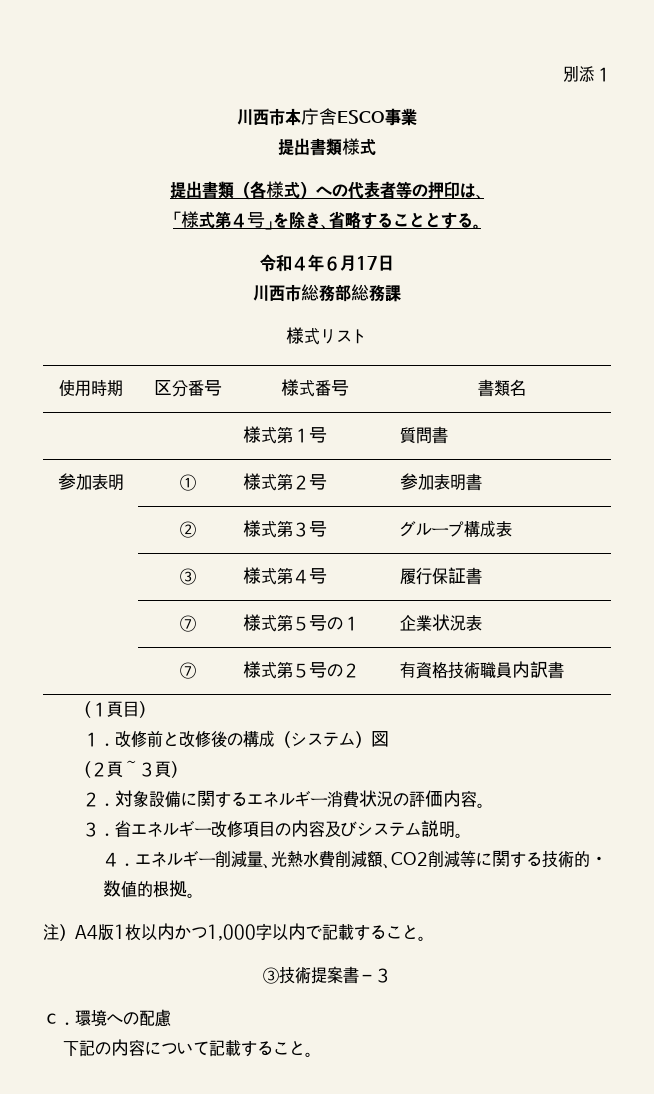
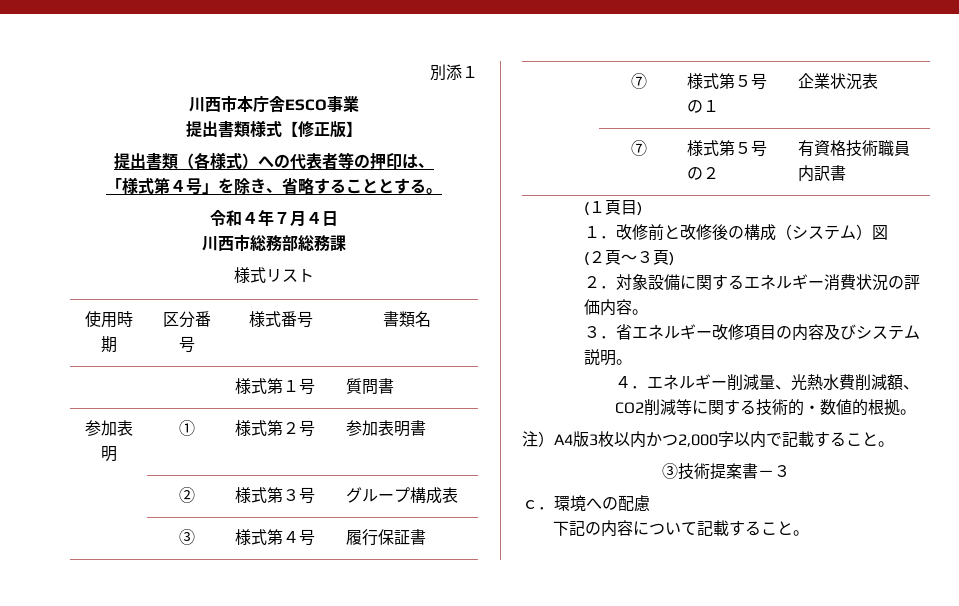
(376, 147) none -> [282,121,362,138] 【修正版】
[324,255,378,272] ６月17 -> [274,211,322,227] ７月４
[114,924,125,939] 1 -> [589,434,598,446] 3
[207,924,256,941] 1,000 -> [678,434,718,447] 2,000

